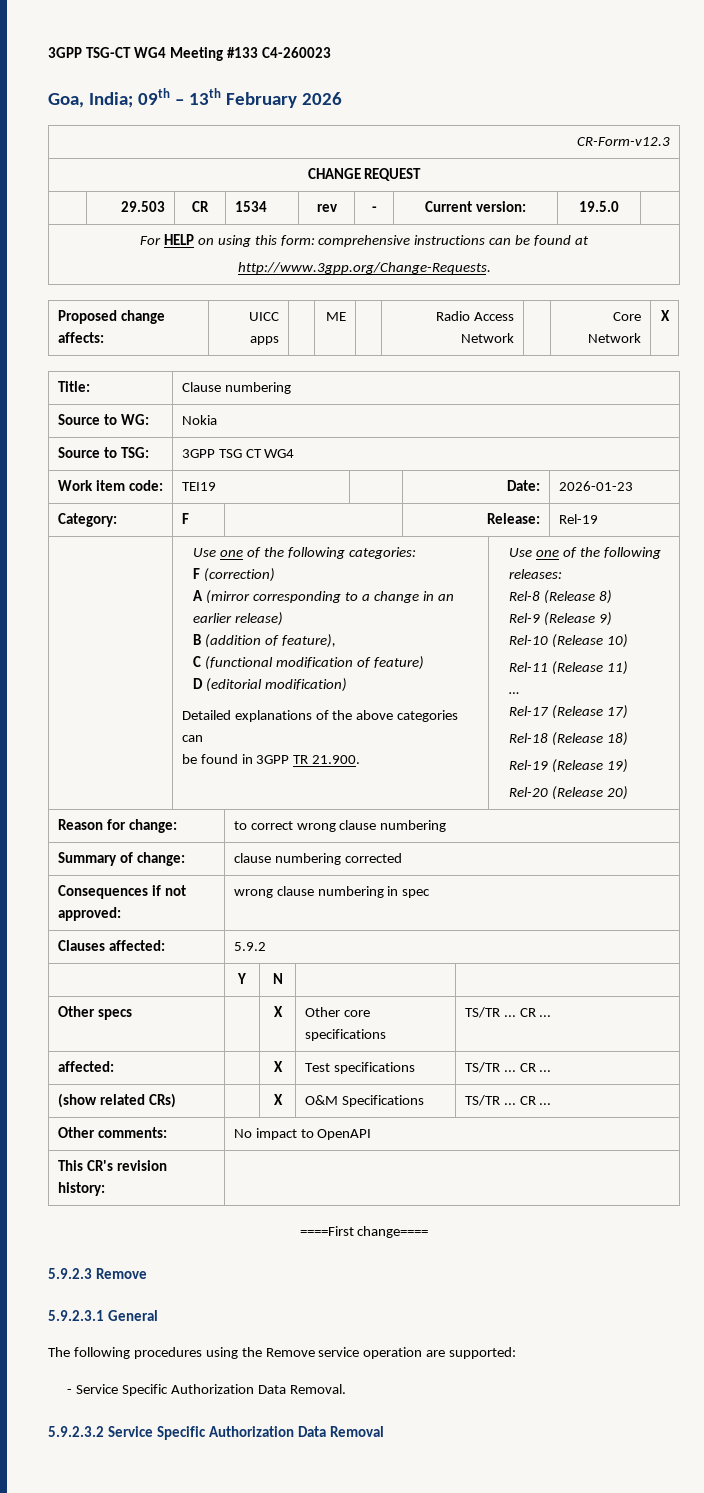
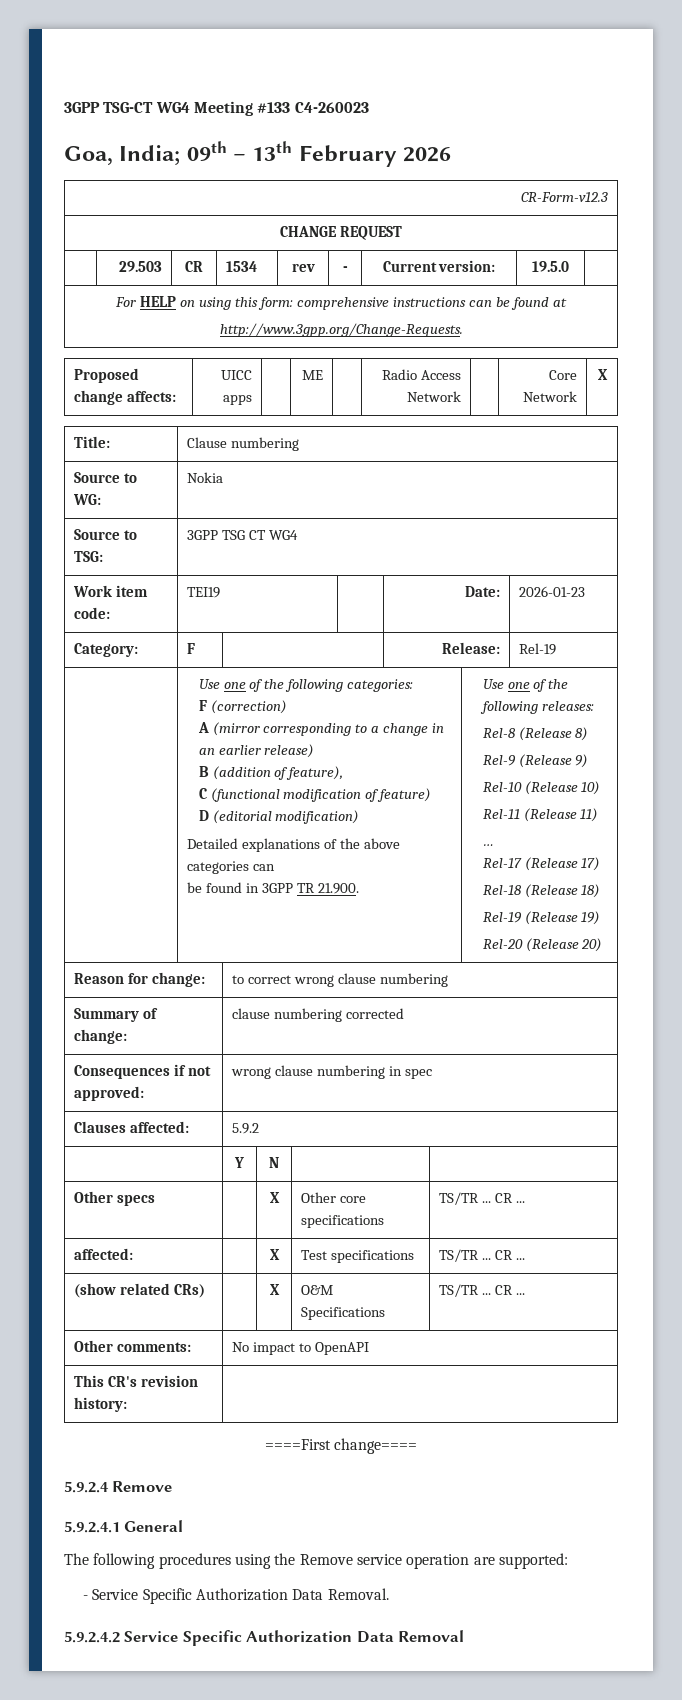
[48,1268,92,1279] 5.9.2.3 -> [64,1481,109,1493] 5.9.2.4
[48,1310,104,1321] 5.9.2.3.1 -> [64,1521,120,1533] 5.9.2.4.1
[48,1426,104,1437] 5.9.2.3.2 -> [64,1631,120,1643] 5.9.2.4.2

